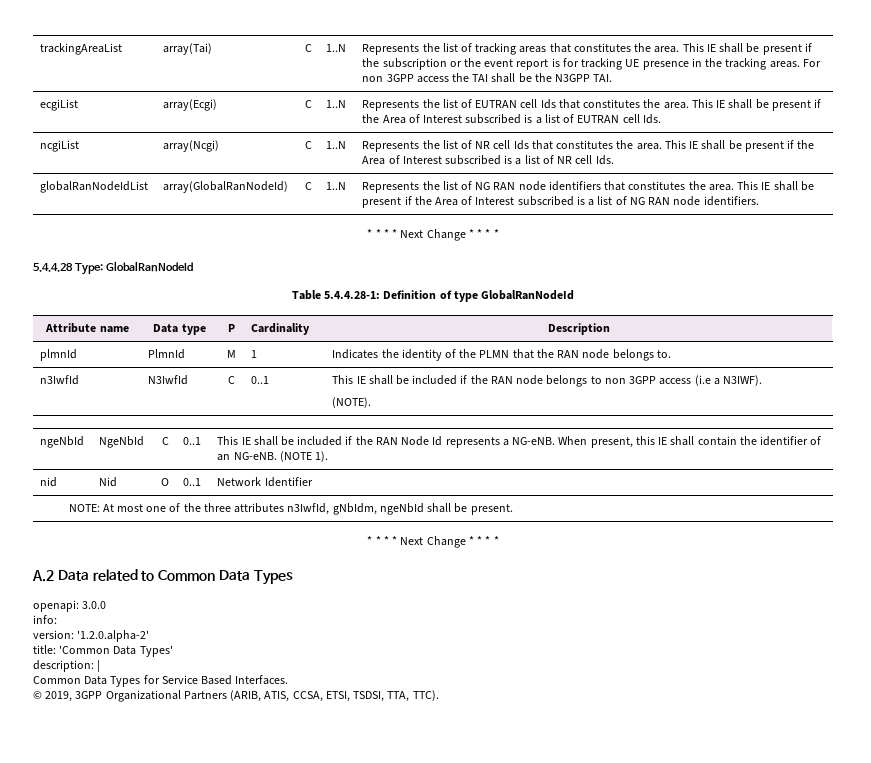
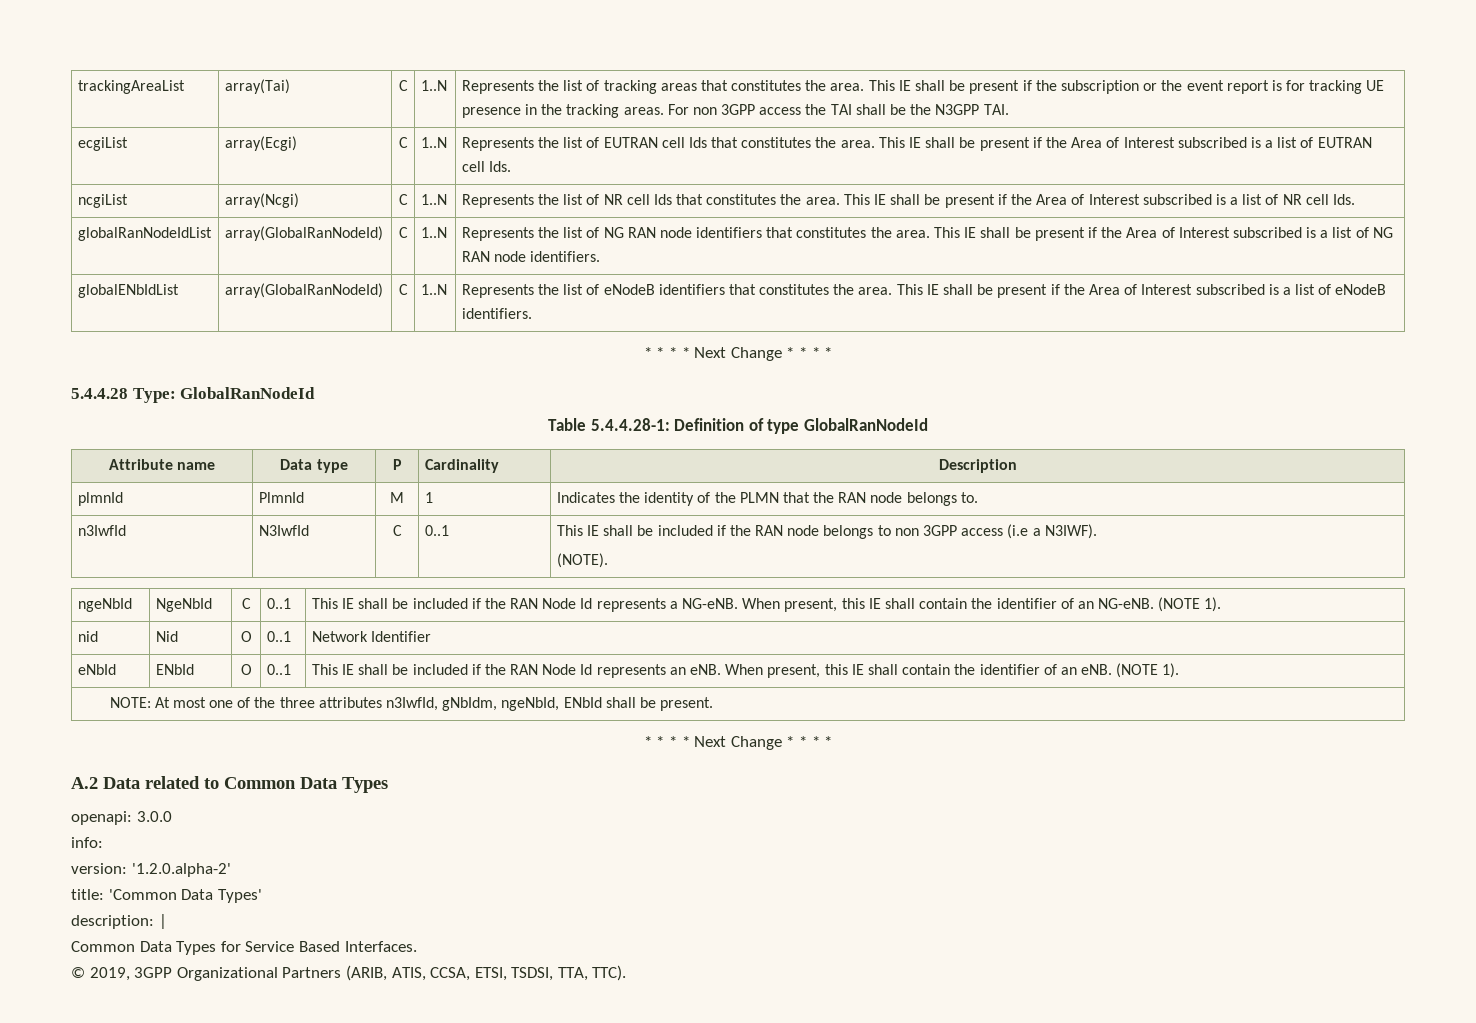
(759, 201) none -> [77,284,179,298] [224,283,383,298] [398,284,408,295] [420,284,447,295] [461,284,1387,298] [461,308,532,319] // globalENbIdList | array(GlobalRanNodeId) | C | 1..N | Represents the list of eNodeB identifiers that constitutes the area. This IE shall be present if the Area of Interest subscribed is a list of eNodeB identifiers.
(313, 482) none -> [77,664,116,675] [155,664,194,675] [240,664,252,675] [266,664,291,675] [311,663,1180,678] // eNbId | ENbId | O | 0..1 | This IE shall be included if the RAN Node Id represents an eNB. When present, this IE shall contain the identifier of an eNB. (NOTE 1).
[379,503,424,515] ngeNbId -> [501,697,602,711] ngeNbId, ENbId

